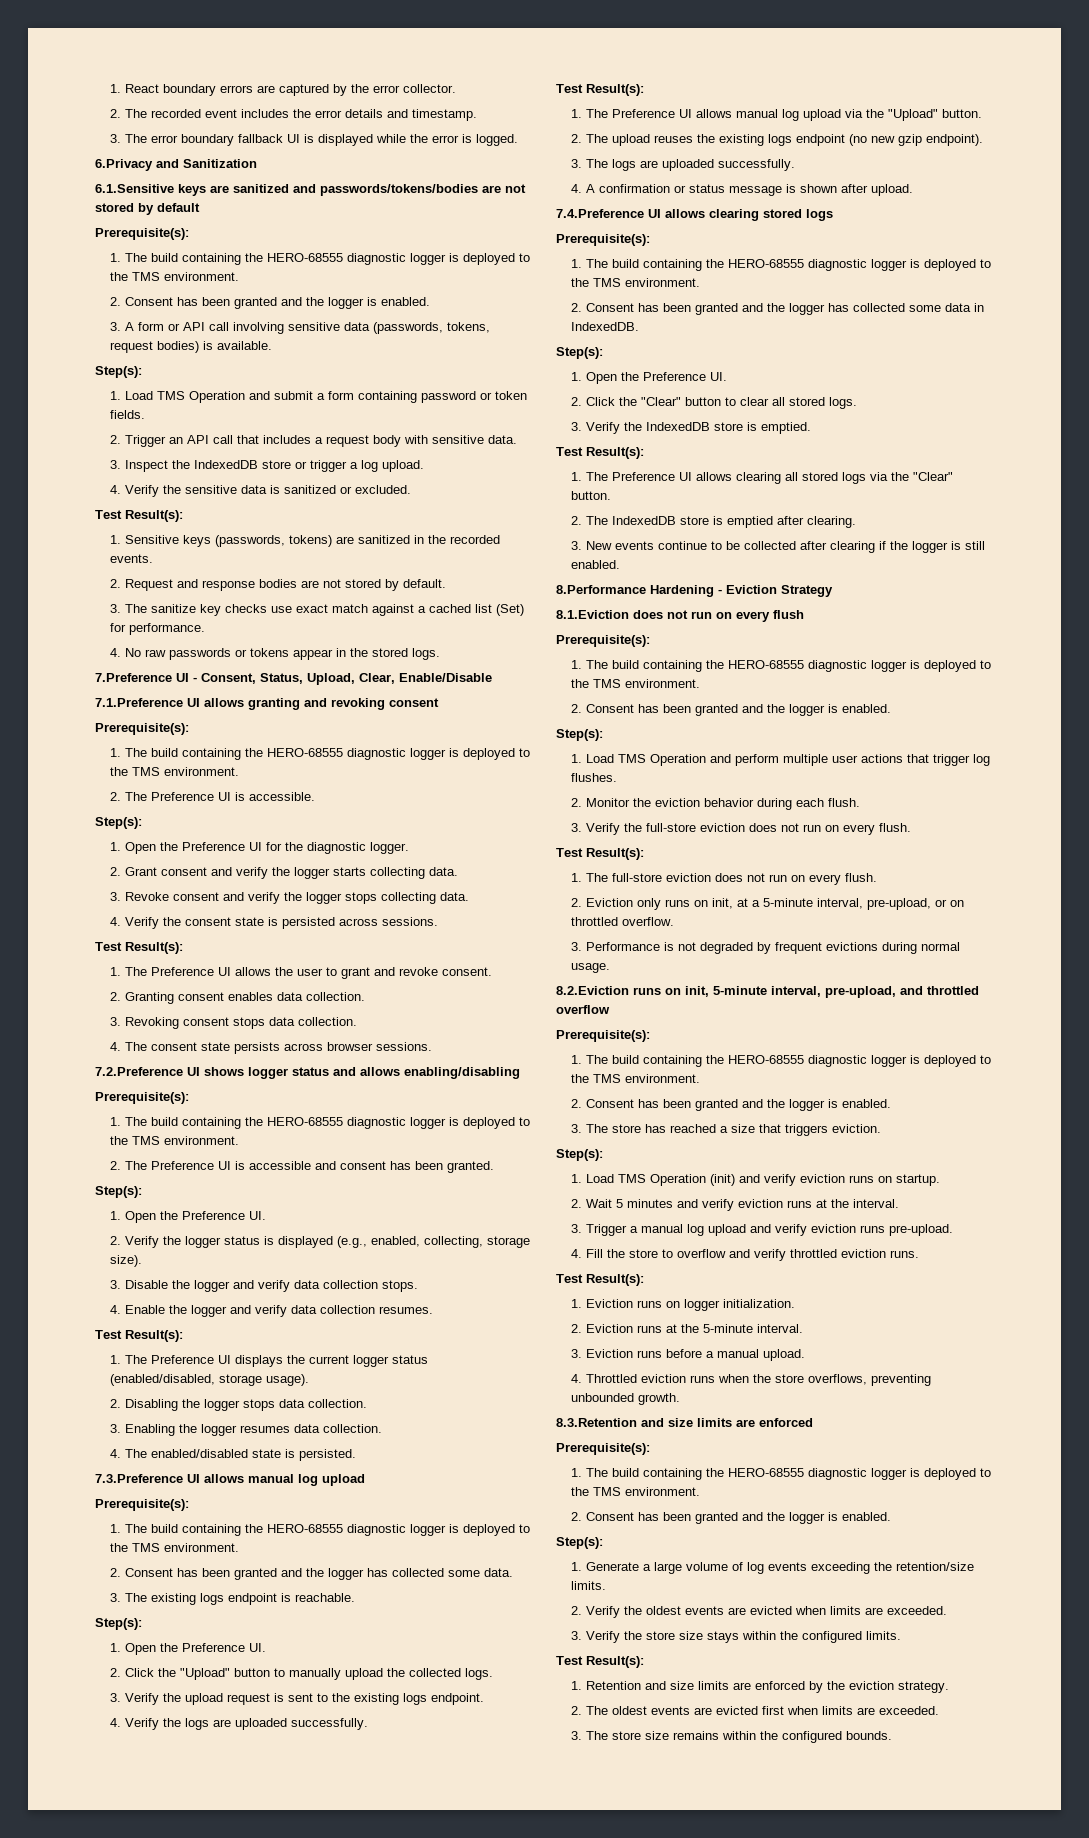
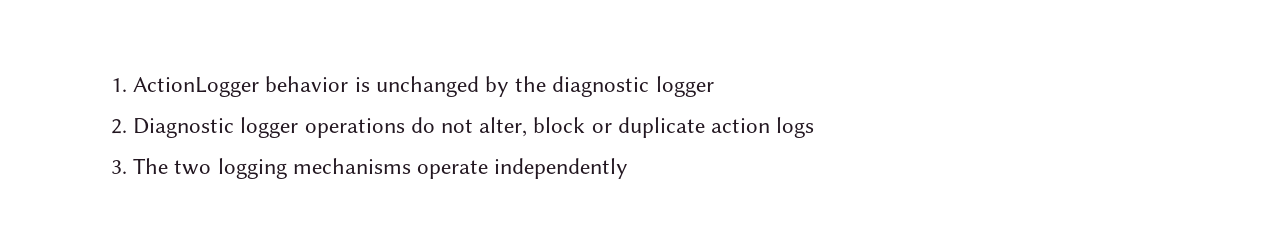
[110,84,457,96] [110,109,478,121] [110,134,519,146] [95,159,257,171] [95,184,526,196] [95,203,200,215] [95,228,189,240] [110,253,531,265] [110,272,240,281] [110,297,431,309] [110,322,491,334] [110,341,273,353] [95,366,142,378] [110,391,528,403] [110,410,146,419] [110,435,518,447] [110,460,425,472] [110,485,412,497] [95,510,183,522] [110,535,501,547] [110,554,154,563] [110,579,447,591] [110,604,525,616] [110,623,206,635] [110,648,441,660] [95,673,492,685] [95,698,439,710] [95,723,189,735] [110,748,531,760] [110,767,240,776] [110,792,316,801] [95,817,142,829] [110,842,410,854] [110,867,459,879] [110,892,470,904] [110,917,439,929] [95,942,183,954] [110,967,493,979] [110,992,366,1004] [110,1017,358,1029] [110,1042,433,1054] [95,1067,520,1079] [95,1092,189,1104] [110,1117,531,1129] [110,1136,240,1145] [110,1161,495,1173] [95,1186,142,1198] [110,1211,267,1223] [110,1236,531,1248] [110,1255,143,1267] [110,1280,419,1292] [110,1305,434,1317] [95,1330,183,1342] [110,1355,429,1367] [110,1374,310,1386] [110,1399,368,1411] [110,1424,383,1436] [110,1449,357,1461] [95,1474,365,1486] [95,1499,189,1511] [110,1524,531,1536] [110,1543,240,1552] [110,1568,514,1580] [110,1593,356,1605] [95,1618,142,1630] [110,1643,267,1655] [110,1668,494,1680] [110,1693,485,1705] [110,1718,369,1730] [556,84,644,96] [571,109,983,121] [571,134,984,146] [571,159,796,171] [571,184,914,196] [556,209,833,221] [556,234,650,246] [571,259,992,271] [571,278,701,287] [571,303,985,315] [571,322,640,331] [556,347,603,359] [571,372,728,384] [571,397,858,409] [571,422,812,434] [556,447,644,459] [571,472,954,484] [571,491,612,500] [571,516,857,528] [571,541,986,553] [571,560,621,569] [556,585,833,597] [556,610,804,622] [556,635,650,647] [571,660,992,672] [571,679,701,688] [571,704,892,716] [556,729,603,741] [571,754,991,766] [571,773,618,782] [571,798,861,810] [571,823,912,835] [556,848,644,860] [571,873,878,885] [571,898,965,910] [571,917,675,926] [571,942,961,954] [571,963,611,973] [556,986,979,998] [556,1005,610,1014] [556,1030,650,1042] [571,1055,992,1067] [571,1074,701,1083] [571,1099,892,1111] [571,1124,882,1136] [556,1149,603,1161] [571,1174,941,1186] [571,1199,900,1211] [571,1224,954,1236] [571,1249,920,1261] [556,1274,644,1286] [571,1299,796,1311] [571,1324,804,1333] [571,1349,806,1361] [571,1374,932,1386] [571,1393,681,1405] [556,1418,813,1427] [556,1443,650,1455] [571,1468,992,1480] [571,1487,701,1496] [571,1512,892,1524] [556,1537,603,1549] [571,1562,975,1574] [571,1581,607,1590] [571,1606,948,1618] [571,1631,902,1643] [556,1656,644,1668] [571,1681,950,1693] [571,1706,940,1715] [571,1731,893,1743] 1. React boundary errors are captured by the error collector. // 2. The recorded event includes the error details and timestamp. // 3. The error boundary fallback UI is displayed while the error is logged. // 6.Privacy and Sanitization // 6.1.Sensitive keys are sanitized and passwords/tokens/bodies are not stored by default // Prerequisite(s): // 1. The build containing the HERO-68555 diagnostic logger is deployed to the TMS environment. // 2. Consent has been granted and the logger is enabled. // 3. A form or API call involving sensitive data (passwords, tokens, request bodies) is available. // Step(s): // 1. Load TMS Operation and submit a form containing password or token fields. // 2. Trigger an API call that includes a request body with sensitive data. // 3. Inspect the IndexedDB store or trigger a log upload. // 4. Verify the sensitive data is sanitized or excluded. // Test Result(s): // 1. Sensitive keys (passwords, tokens) are sanitized in the recorded events. // 2. Request and response bodies are not stored by default. // 3. The sanitize key checks use exact match against a cached list (Set) for performance. // 4. No raw passwords or tokens appear in the stored logs. // 7.Preference UI - Consent, Status, Upload, Clear, Enable/Disable // 7.1.Preference UI allows granting and revoking consent // Prerequisite(s): // 1. The build containing the HERO-68555 diagnostic logger is deployed to the TMS environment. // 2. The Preference UI is accessible. // Step(s): // 1. Open the Preference UI for the diagnostic logger. // 2. Grant consent and verify the logger starts collecting data. // 3. Revoke consent and verify the logger stops collecting data. // 4. Verify the consent state is persisted across sessions. // Test Result(s): // 1. The Preference UI allows the user to grant and revoke consent. // 2. Granting consent enables data collection. // 3. Revoking consent stops data collection. // 4. The consent state persists across browser sessions. // 7.2.Preference UI shows logger status and allows enabling/disabling // Prerequisite(s): // 1. The build containing the HERO-68555 diagnostic logger is deployed to the TMS environment. // 2. The Preference UI is accessible and consent has been granted. // Step(s): // 1. Open the Preference UI. // 2. Verify the logger status is displayed (e.g., enabled, collecting, storage size). // 3. Disable the logger and verify data collection stops. // 4. Enable the logger and verify data collection resumes. // Test Result(s): // 1. The Preference UI displays the current logger status (enabled/disabled, storage usage). // 2. Disabling the logger stops data collection. // 3. Enabling the logger resumes data collection. // 4. The enabled/disabled state is persisted. // 7.3.Preference UI allows manual log upload // Prerequisite(s): // 1. The build containing the HERO-68555 diagnostic logger is deployed to the TMS environment. // 2. Consent has been granted and the logger has collected some data. // 3. The existing logs endpoint is reachable. // Step(s): // 1. Open the Preference UI. // 2. Click the "Upload" button to manually upload the collected logs. // 3. Verify the upload request is sent to the existing logs endpoint. // 4. Verify the logs are uploaded successfully. // Test Result(s): // 1. The Preference UI allows manual log upload via the "Upload" button. // 2. The upload reuses the existing logs endpoint (no new gzip endpoint). // 3. The logs are uploaded successfully. // 4. A confirmation or status message is shown after upload. // 7.4.Preference UI allows clearing stored logs // Prerequisite(s): // 1. The build containing the HERO-68555 diagnostic logger is deployed to the TMS environment. // 2. Consent has been granted and the logger has collected some data in IndexedDB. // Step(s): // 1. Open the Preference UI. // 2. Click the "Clear" button to clear all stored logs. // 3. Verify the IndexedDB store is emptied. // Test Result(s): // 1. The Preference UI allows clearing all stored logs via the "Clear" button. // 2. The IndexedDB store is emptied after clearing. // 3. New events continue to be collected after clearing if the logger is still enabled. // 8.Performance Hardening - Eviction Strategy // 8.1.Eviction does not run on every flush // Prerequisite(s): // 1. The build containing the HERO-68555 diagnostic logger is deployed to the TMS environment. // 2. Consent has been granted and the logger is enabled. // Step(s): // 1. Load TMS Operation and perform multiple user actions that trigger log flushes. // 2. Monitor the eviction behavior during each flush. // 3. Verify the full-store eviction does not run on every flush. // Test Result(s): // 1. The full-store eviction does not run on every flush. // 2. Eviction only runs on init, at a 5-minute interval, pre-upload, or on throttled overflow. // 3. Performance is not degraded by frequent evictions during normal usage. // 8.2.Eviction runs on init, 5-minute interval, pre-upload, and throttled overflow // Prerequisite(s): // 1. The build containing the HERO-68555 diagnostic logger is deployed to the TMS environment. // 2. Consent has been granted and the logger is enabled. // 3. The store has reached a size that triggers eviction. // Step(s): // 1. Load TMS Operation (init) and verify eviction runs on startup. // 2. Wait 5 minutes and verify eviction runs at the interval. // 3. Trigger a manual log upload and verify eviction runs pre-upload. // 4. Fill the store to overflow and verify throttled eviction runs. // Test Result(s): // 1. Eviction runs on logger initialization. // 2. Eviction runs at the 5-minute interval. // 3. Eviction runs before a manual upload. // 4. Throttled eviction runs when the store overflows, preventing unbounded growth. // 8.3.Retention and size limits are enforced // Prerequisite(s): // 1. The build containing the HERO-68555 diagnostic logger is deployed to the TMS environment. // 2. Consent has been granted and the logger is enabled. // Step(s): // 1. Generate a large volume of log events exceeding the retention/size limits. // 2. Verify the oldest events are evicted when limits are exceeded. // 3. Verify the store size stays within the configured limits. // Test Result(s): // 1. Retention and size limits are enforced by the eviction strategy. // 2. The oldest events are evicted first when limits are exceeded. // 3. The store size remains within the configured bounds. -> [110,76,714,97] [110,117,815,138] [110,158,629,179] 1. ActionLogger behavior is unchanged by the diagnostic logger // 2. Diagnostic logger operations do not alter, block or duplicate action logs // 3. The two logging mechanisms operate independently

